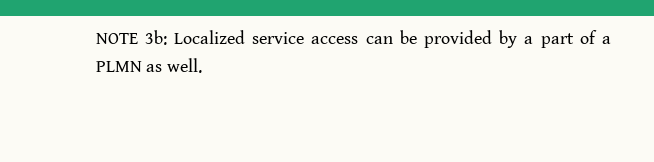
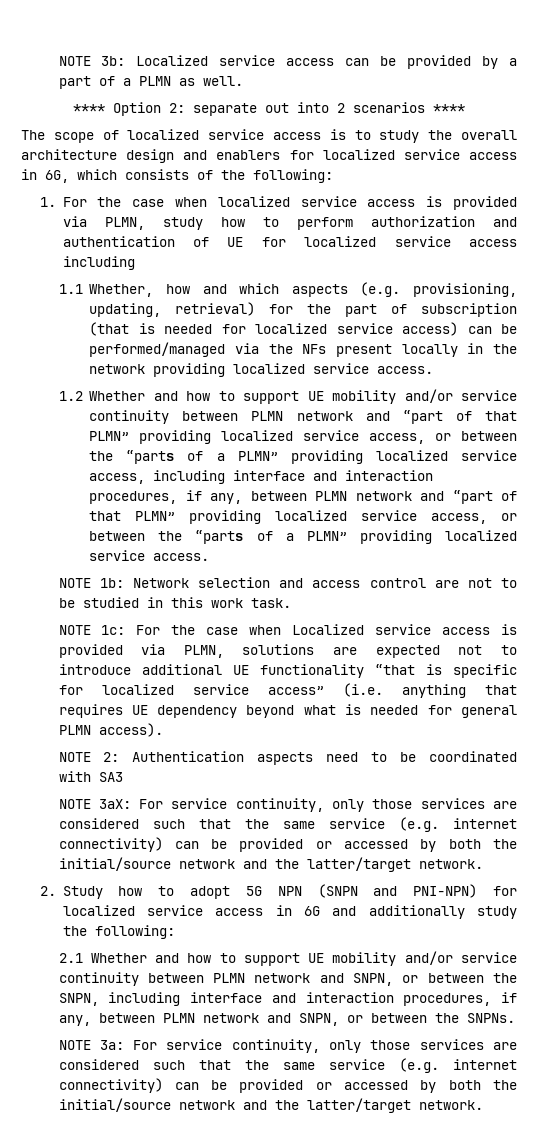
(202, 65) none -> [73,102,465,116] [21,129,517,143] [21,149,518,163] [21,169,333,183] [39,196,517,210] [62,216,517,230] [62,236,517,247] [62,256,135,270] [58,282,517,297] [89,302,517,317] [89,322,518,336] [89,342,517,357] [89,363,434,377] [58,389,518,404] [89,410,517,424] [89,430,517,444] [89,450,517,464] [89,470,434,484] [89,490,518,504] [89,510,517,524] [89,530,517,544] [89,550,210,561] [58,577,517,588] [58,597,291,608] [58,624,517,635] [58,644,517,658] [58,664,517,678] [58,683,517,698] [58,704,517,718] [58,723,163,737] [58,751,517,765] [58,771,123,782] [58,798,517,812] [58,817,517,832] [58,837,518,852] [58,857,483,872] [39,884,517,899] [62,905,517,919] [62,925,175,939] [58,951,517,966] [58,972,518,986] [58,992,517,1006] [58,1013,515,1026] [58,1039,517,1053] [58,1058,517,1073] [58,1078,518,1093] [58,1098,483,1113] // **** Option 2: separate out into 2 scenarios **** // The scope of localized service access is to study the overall architecture design and enablers for localized service access in 6G, which consists of the following: // 1. For the case when localized service access is provided via PLMN, study how to perform authorization and authentication of UE for localized service access including // 1.1 Whether, how and which aspects (e.g. provisioning, updating, retrieval) for the part of subscription (that is needed for localized service access) can be performed/managed via the NFs present locally in the network providing localized service access. // 1.2 Whether and how to support UE mobility and/or service continuity between PLMN network and “part of that PLMN” providing localized service access, or between the “parts of a PLMN” providing localized service access, including interface and interaction procedures, if any, between PLMN network and “part of that PLMN” providing localized service access, or between the “parts of a PLMN” providing localized service access. // NOTE 1b: Network selection and access control are not to be studied in this work task. // NOTE 1c: For the case when Localized service access is provided via PLMN, solutions are expected not to introduce additional UE functionality “that is specific for localized service access” (i.e. anything that requires UE dependency beyond what is needed for general PLMN access). // NOTE 2: Authentication aspects need to be coordinated with SA3 // NOTE 3aX: For service continuity, only those services are considered such that the same service (e.g. internet connectivity) can be provided or accessed by both the initial/source network and the latter/target network. // 2. Study how to adopt 5G NPN (SNPN and PNI-NPN) for localized service access in 6G and additionally study the following: // 2.1 Whether and how to support UE mobility and/or service continuity between PLMN network and SNPN, or between the SNPN, including interface and interaction procedures, if any, between PLMN network and SNPN, or between the SNPNs. // NOTE 3a: For service continuity, only those services are considered such that the same service (e.g. internet connectivity) can be provided or accessed by both the initial/source network and the latter/target network.

